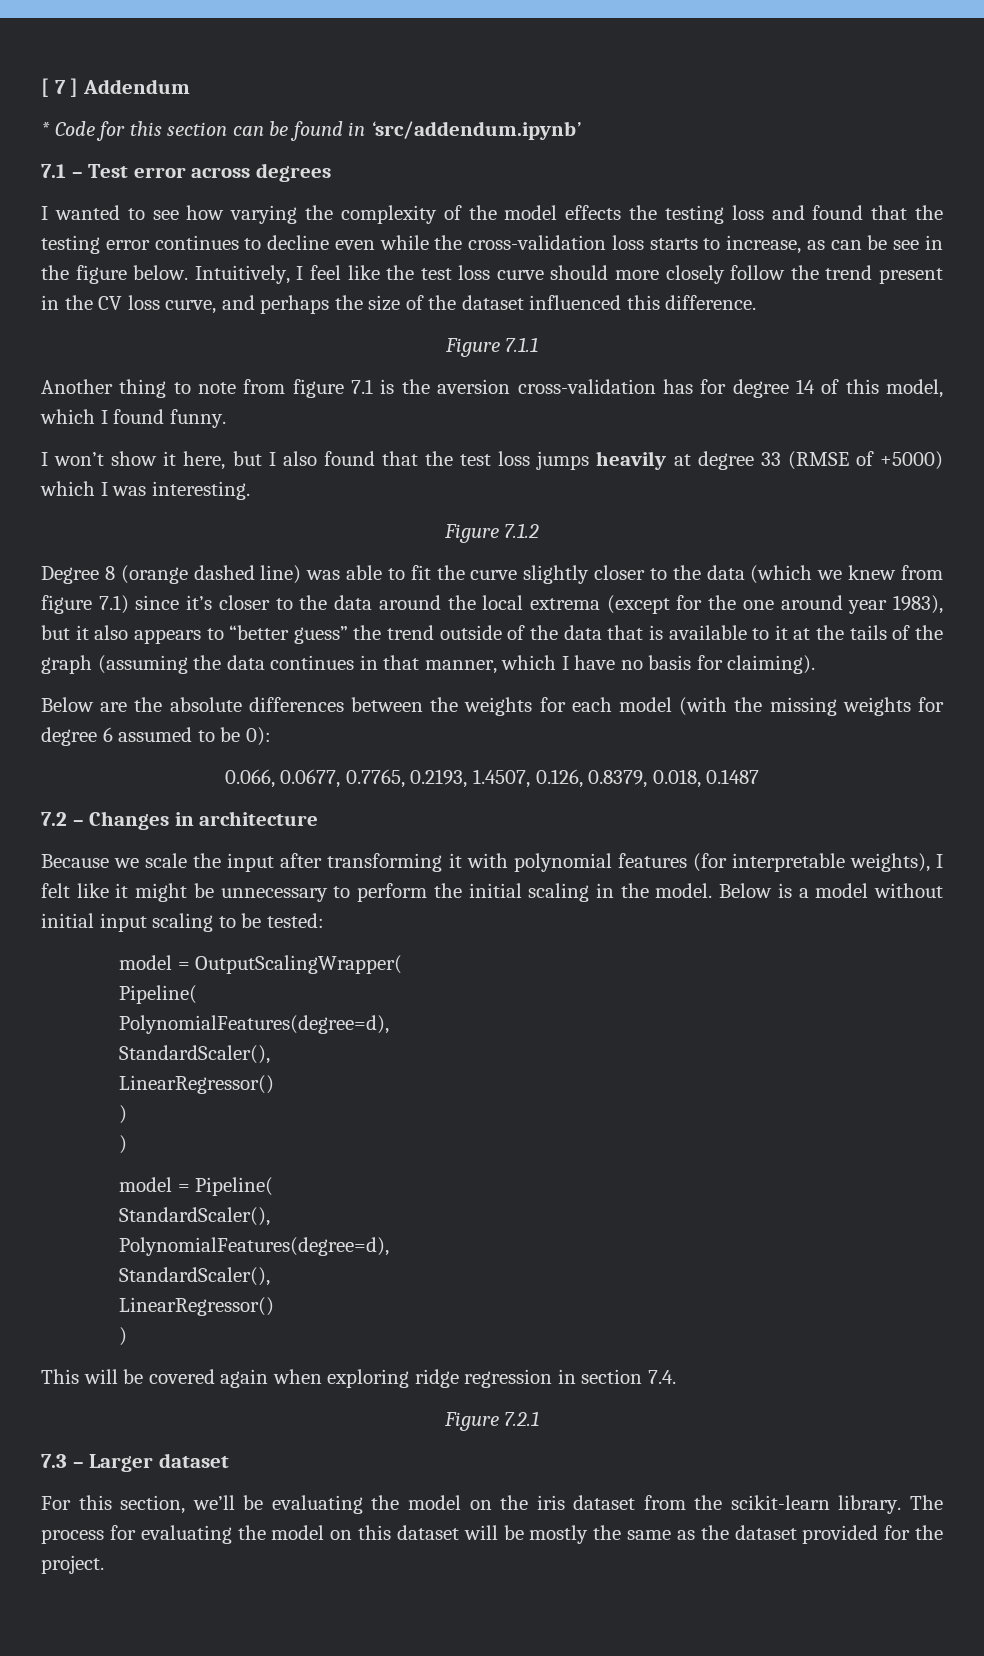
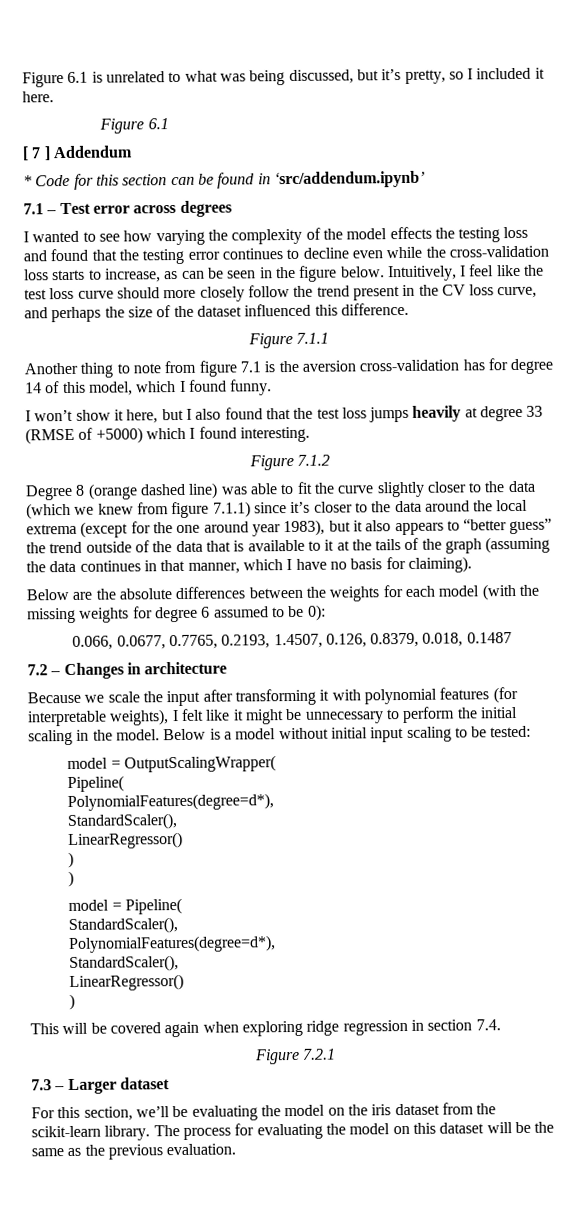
(41, 87) none -> [22,67,545,88] [22,91,54,103] [99,118,169,134] Figure 6.1 is unrelated to what was being discussed, but it’s pretty, so I included it here. // Figure 6.1 //
[893,240,920,250] see -> [227,270,257,279] seen
[112,486,147,496] was -> [198,426,237,439] found
[98,595,129,614] 7.1) -> [212,501,251,518] 7.1.1)
[119,1015,390,1034] PolynomialFeatures(degree=d), -> [67,793,275,811] PolynomialFeatures(degree=d*),
[119,1237,390,1256] PolynomialFeatures(degree=d), -> [68,935,277,953] PolynomialFeatures(degree=d*),
[529,1525,589,1544] mostly -> (531, 1127) none
[734,1525,944,1544] [41,1555,104,1574] dataset provided for the project. -> [107,1143,237,1160] previous evaluation.

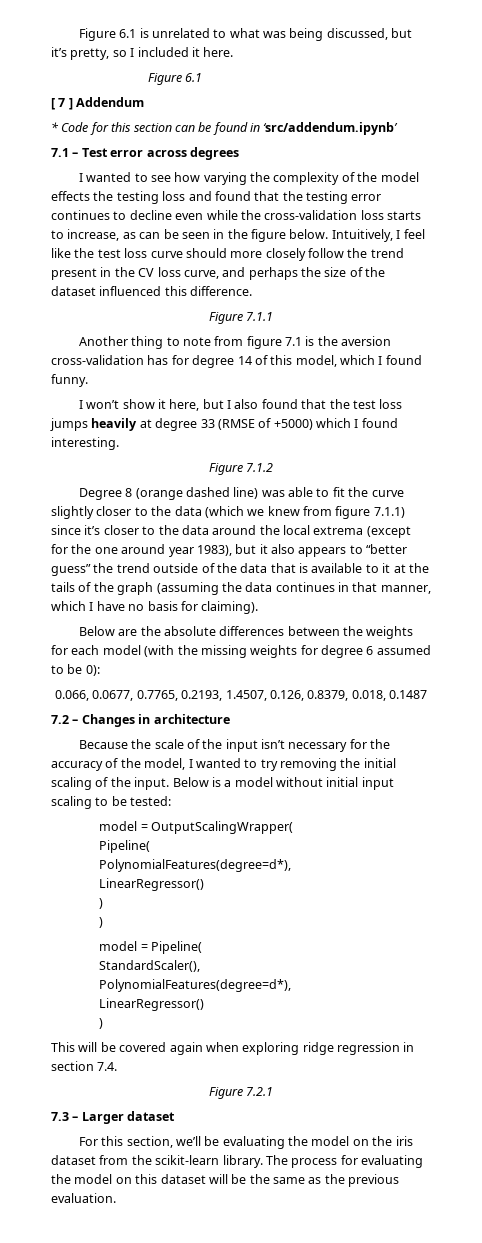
[84,686,518,707] [27,706,518,727] [28,729,160,746] we scale the input after transforming it with polynomial features (for interpretable weights), I felt like it might be unnecessary to perform the initial scaling in the model. -> [131,739,391,752] [51,758,396,771] [51,777,170,790] the scale of the input isn’t necessary for the accuracy of the model, I wanted to try removing the initial scaling of the input.
[67,813,179,830] // StandardScaler(), -> (292, 865) none
[69,955,180,972] // StandardScaler(), -> (292, 985) none

